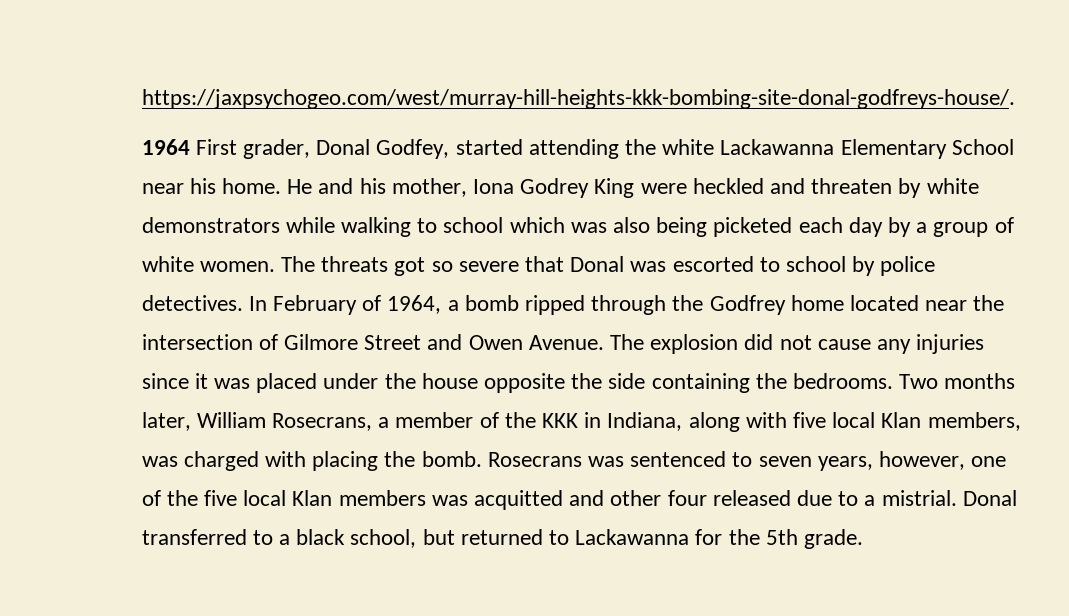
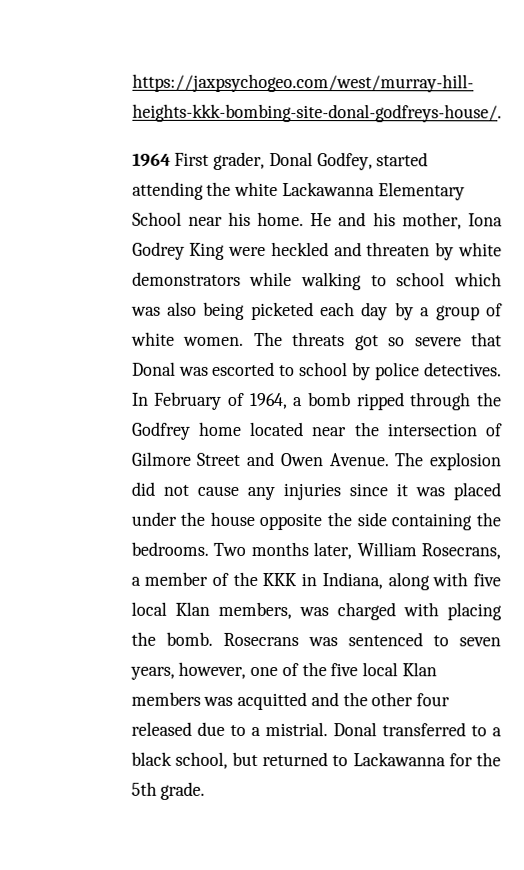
(605, 498) none -> [342,692,368,707] the

